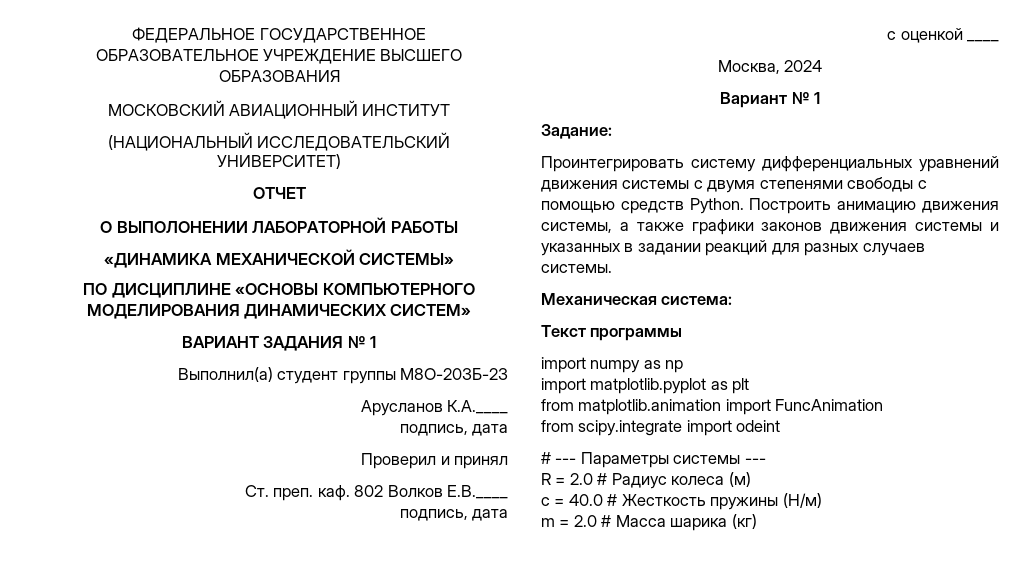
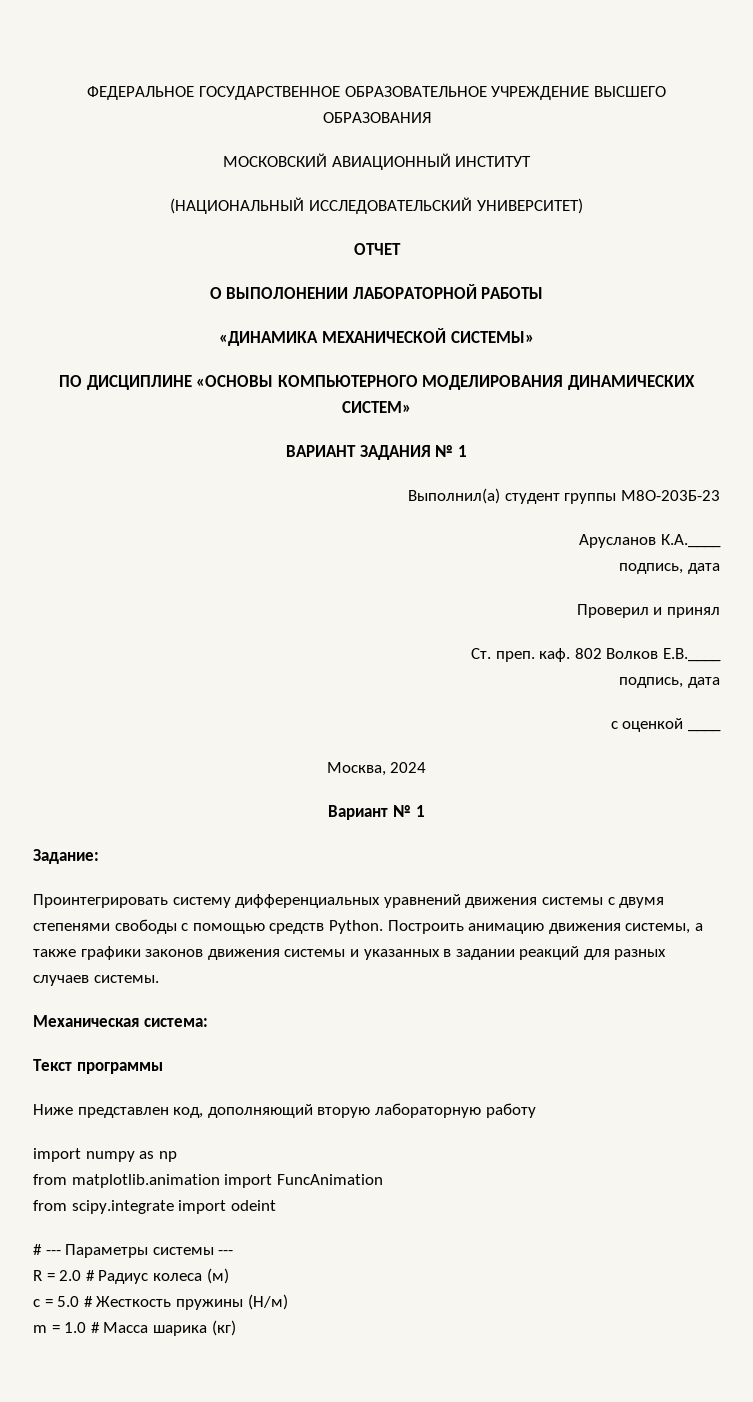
(683, 334) none -> [33,1103,536,1118] // Ниже представлен код, дополняющий вторую лабораторную работу
[541,378,750,394] // import matplotlib.pyplot as plt -> (177, 1156) none
[568,494,603,506] 40.0 -> [57,1296,80,1307] 5.0
[573,515,597,527] 2.0 -> [64,1322,87,1333] 1.0

